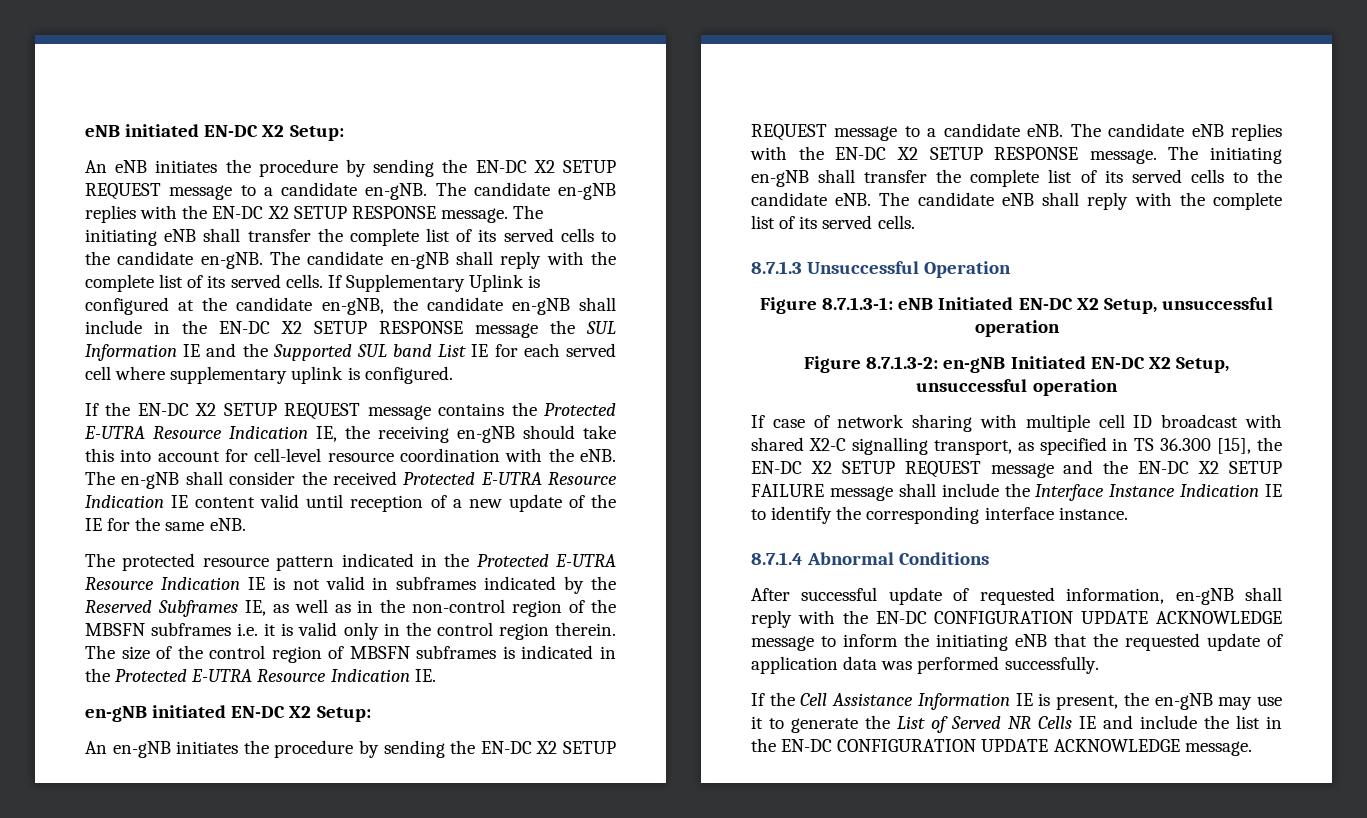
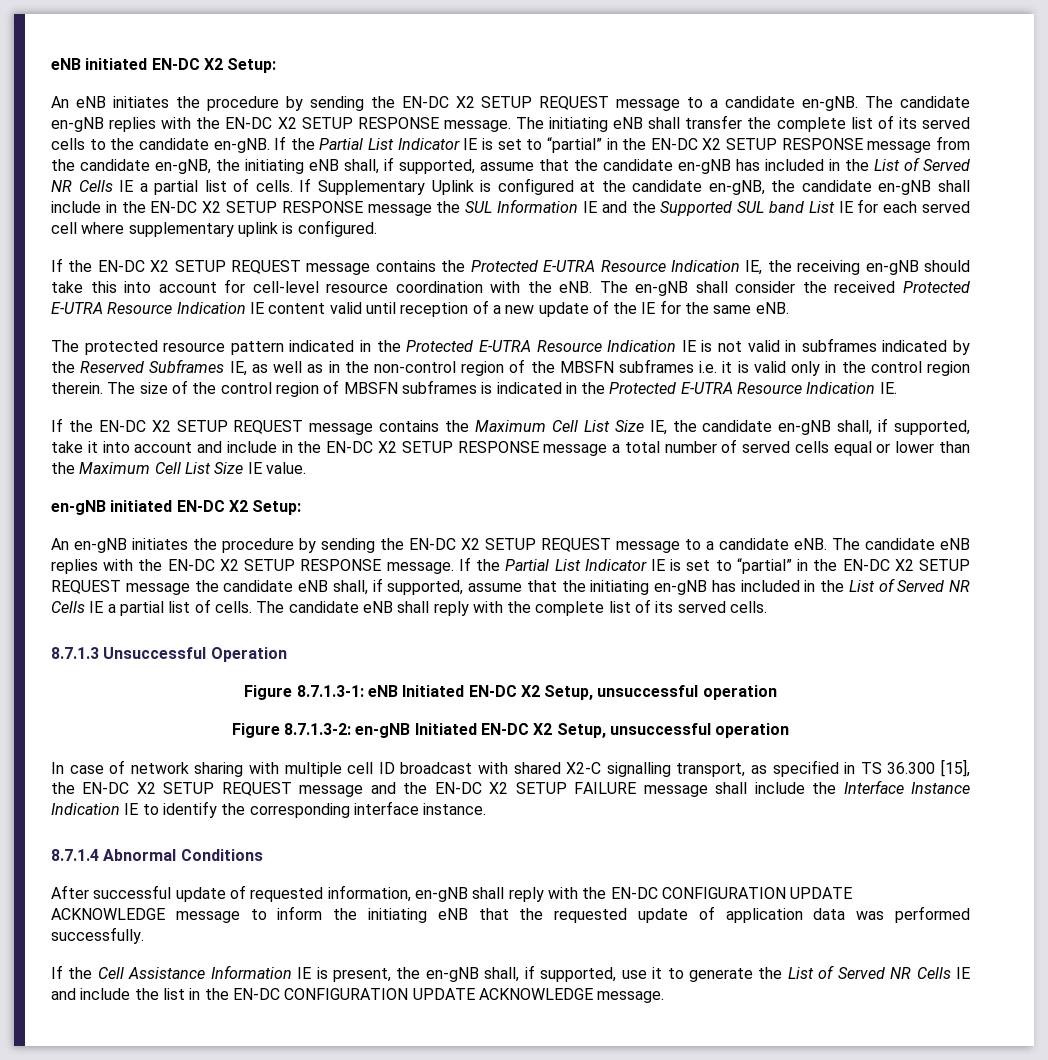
[270,251,616,269] [85,274,281,292] The candidate en-gNB shall reply with the complete list of its served -> [274,136,970,153] [51,157,970,174] [51,178,250,195] If the Partial List Indicator IE is set to “partial” in the EN-DC X2 SETUP RESPONSE message from the candidate en-gNB, the initiating eNB shall, if supported, assume that the candidate en-gNB has included in the List of Served NR Cells IE a partial list of
(436, 675) none -> [51,418,971,435] [51,439,970,456] [51,462,306,474] // If the EN-DC X2 SETUP REQUEST message contains the Maximum Cell List Size IE, the candidate en-gNB shall, if supported, take it into account and include in the EN-DC X2 SETUP RESPONSE message a total number of served cells equal or lower than the Maximum Cell List Size IE value.
[1168,146,1282,164] [751,169,1282,187] [751,192,872,206] The initiating en-gNB shall transfer the complete list of its served cells to the candidate eNB. -> [458,557,971,574] [51,578,970,595] [51,599,252,616] If the Partial List Indicator IE is set to “partial” in the EN-DC X2 SETUP REQUEST message the candidate eNB shall, if supported, assume that the initiating en-gNB has included in the List of Served NR Cells IE a partial list of cells.
[751,415,765,428] If -> [51,762,64,774] In
[1218,697,1253,710] may -> [484,965,617,982] shall, if supported,

